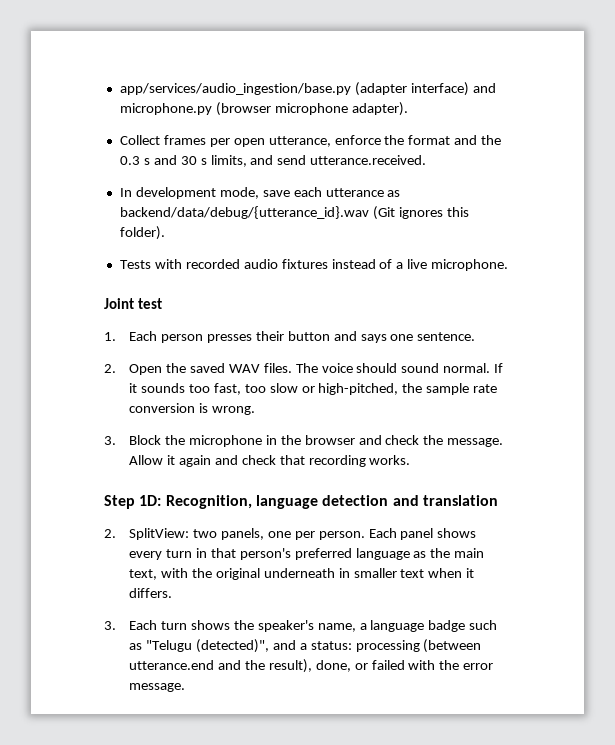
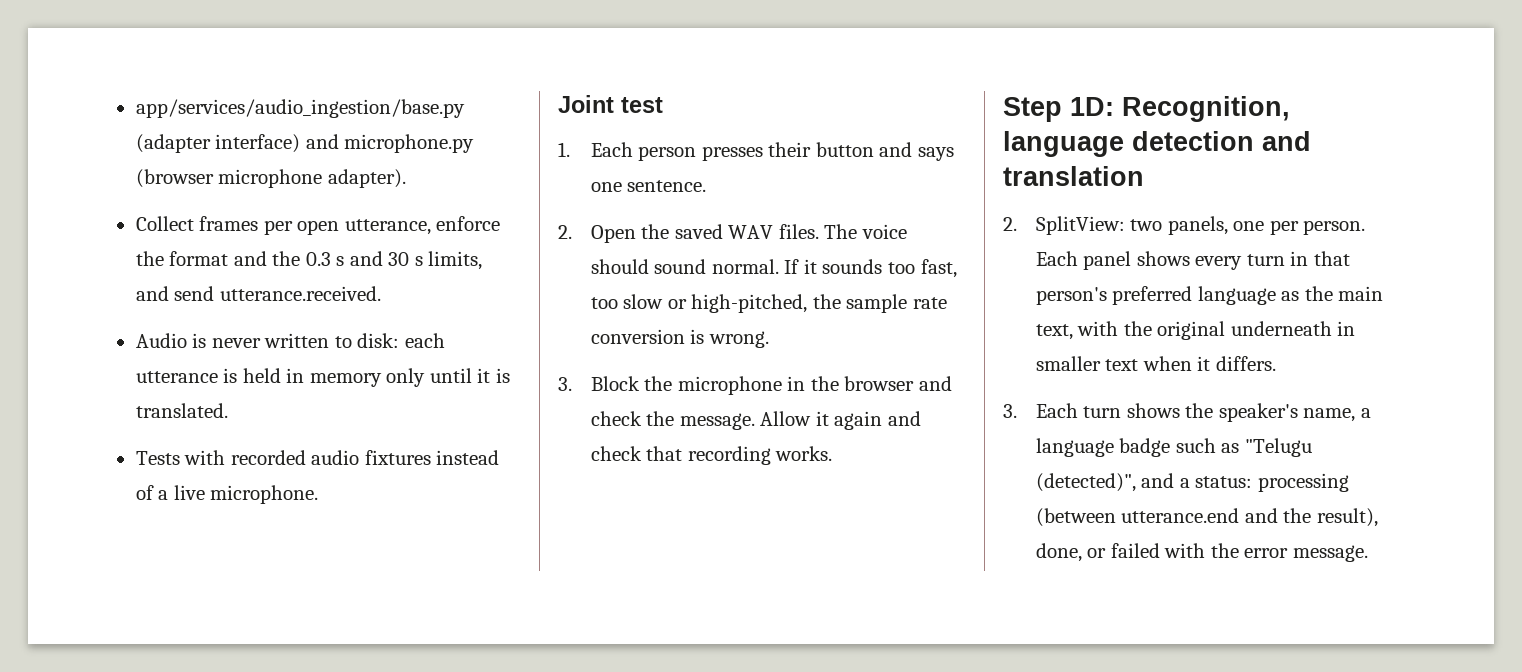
[119,187,401,199] [119,206,469,220] [119,226,165,240] In development mode, save each utterance as backend/data/debug/{utterance_id}.wav (Git ignores this folder). -> [135,333,445,348] [135,368,510,387] [135,403,228,418] Audio is never written to disk: each utterance is held in memory only until it is translated.

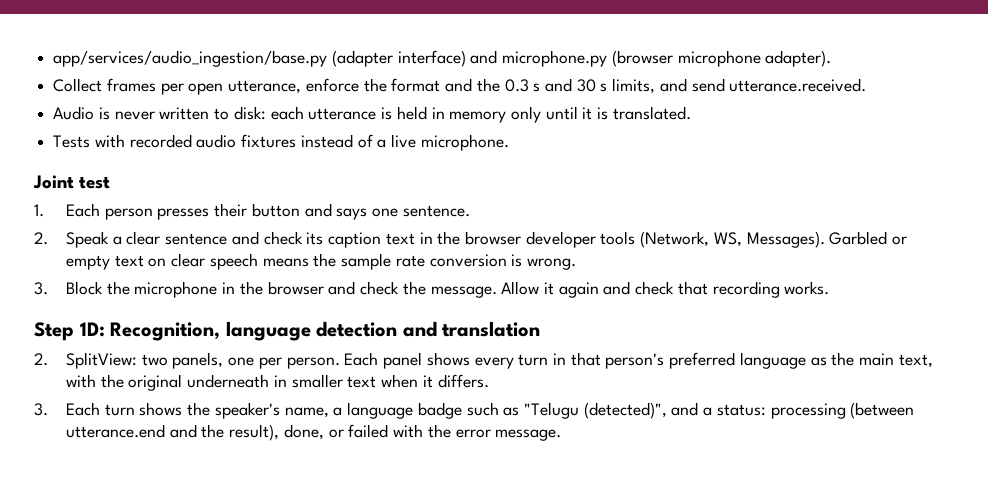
[590,224,908,243] [590,259,957,278] [590,294,808,313] Open the saved WAV files. The voice should sound normal. If it sounds too fast, too slow or high-pitched, -> [65,231,908,248] [65,253,309,270] Speak a clear sentence and check its caption text in the browser developer tools (Network, WS, Messages). Garbled or empty text on clear speech means

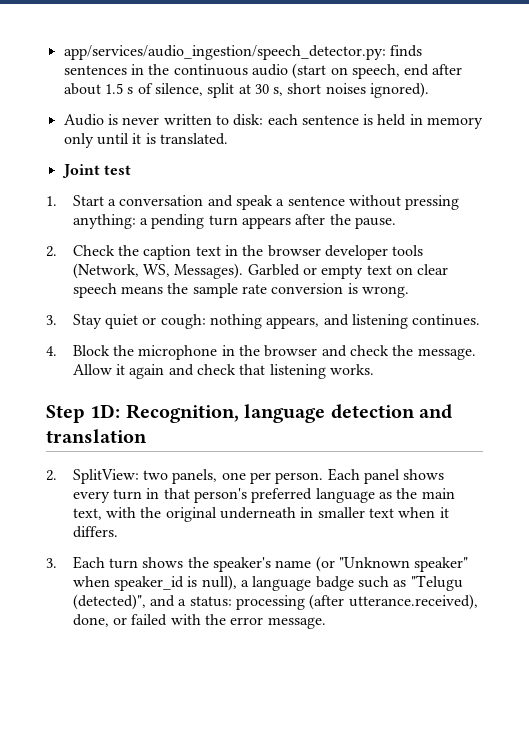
[53,50,832,67] [53,78,867,95] app/services/audio_ingestion/base.py (adapter interface) and microphone.py (browser microphone adapter). // Collect frames per open utterance, enforce the format and the 0.3 s and 30 s limits, and send utterance.received. -> [63,45,422,60] [63,63,463,79] [63,82,430,98] app/services/audio_ingestion/speech_detector.py: finds sentences in the continuous audio (start on speech, end after about 1.5 s of silence, split at 30 s, short noises ignored).
[308,108,377,120] utterance -> [301,115,359,125] sentence
[53,134,509,151] [33,175,111,189] [34,203,470,220] [34,231,324,248] Tests with recorded audio fixtures instead of a live microphone. // Joint test // 1. Each person presses their button and says one sentence. // 2. Speak a clear sentence and check its -> [61,164,131,178] [46,195,460,210] [72,214,397,229] [46,245,140,257] Joint test // 1. Start a conversation and speak a sentence without pressing anything: a pending turn appears after the pause. // 2. Check the
(48, 288) none -> [72,314,481,329] [46,346,57,356] Stay quiet or cough: nothing appears, and listening continues. // 4.
[712,281,780,298] recording -> [269,364,326,379] listening
[284,407,329,418] name, -> [275,556,469,572] [72,575,237,591] name (or "Unknown speaker" when speaker_id is null),
[850,402,915,419] [65,424,280,441] (between utterance.end and the result), -> [309,594,478,610] (after utterance.received),

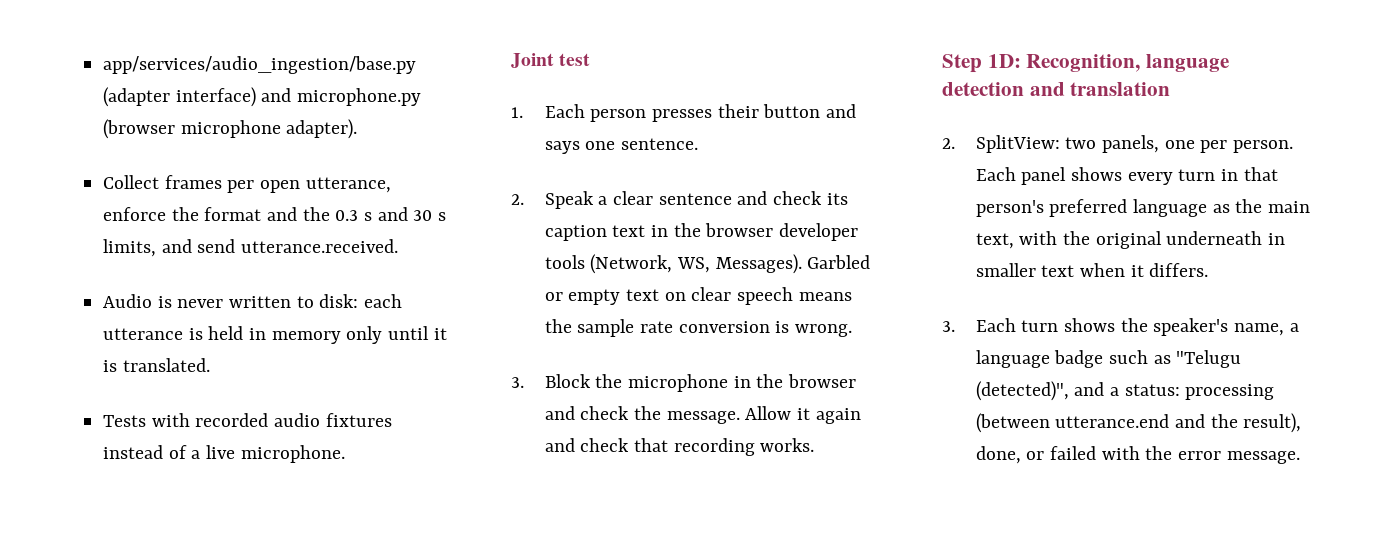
[63,45,422,60] [63,63,463,79] [63,82,430,98] app/services/audio_ingestion/speech_detector.py: finds sentences in the continuous audio (start on speech, end after about 1.5 s of silence, split at 30 s, short noises ignored). -> [103,56,417,74] [103,87,422,107] [103,119,358,139] [103,175,391,193] [103,207,447,221] [103,239,399,257] app/services/audio_ingestion/base.py (adapter interface) and microphone.py (browser microphone adapter). // Collect frames per open utterance, enforce the format and the 0.3 s and 30 s limits, and send utterance.received.
[301,115,359,125] sentence -> [103,328,184,340] utterance
[61,164,131,178] [46,195,460,210] [72,214,397,229] [46,245,140,257] Joint test // 1. Start a conversation and speak a sentence without pressing anything: a pending turn appears after the pause. // 2. Check the -> [103,413,392,427] [103,445,345,463] [511,53,591,68] [511,104,856,122] [544,138,698,154] [511,191,848,209] Tests with recorded audio fixtures instead of a live microphone. // Joint test // 1. Each person presses their button and says one sentence. // 2. Speak a clear sentence and check its
[72,314,481,329] [46,346,57,356] Stay quiet or cough: nothing appears, and listening continues. // 4. -> (524, 382) none
[269,364,326,379] listening -> [673,438,755,456] recording
[275,556,469,572] [72,575,237,591] name (or "Unknown speaker" when speaker_id is null), -> [1233,323,1284,336] name,
[309,594,478,610] (after utterance.received), -> [975,413,1302,433] (between utterance.end and the result),

